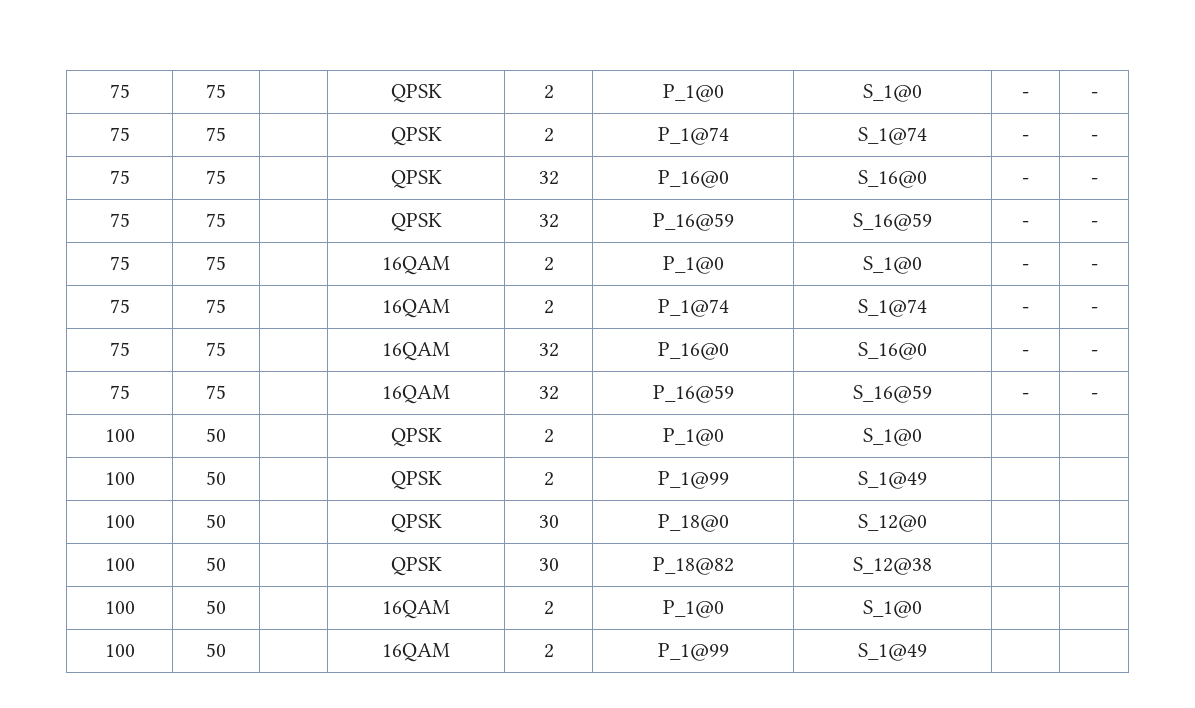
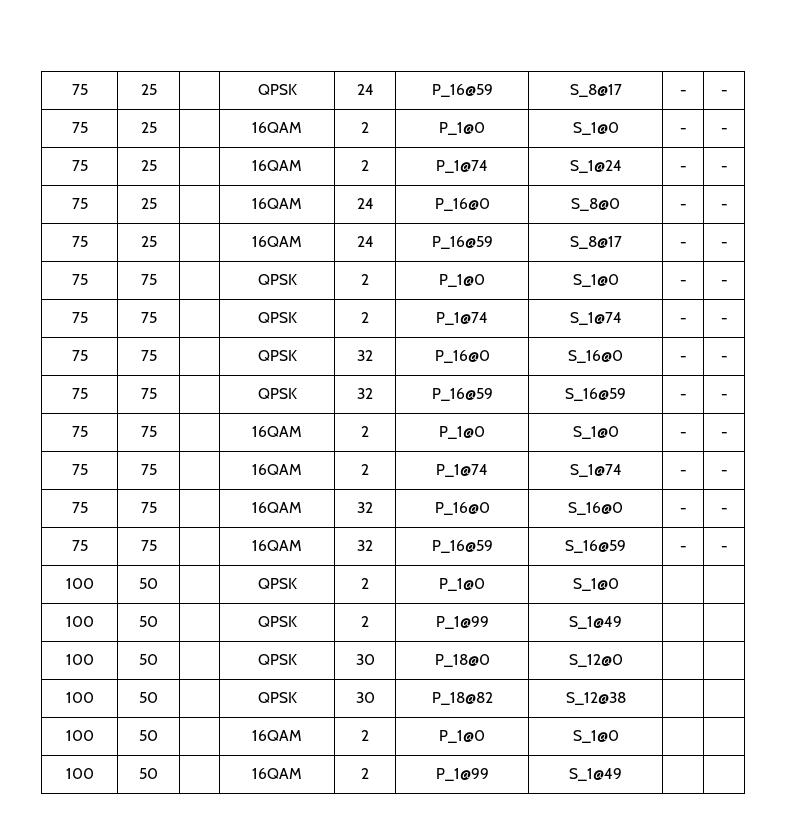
[109,84,130,98] 75 -> [71,84,88,95] [140,84,157,95] [257,84,297,95] [356,84,374,95] [431,84,493,97] [569,84,622,97] [679,90,687,95] [720,90,728,95] [71,122,88,133] [140,122,157,133] [252,122,302,133] [361,122,369,133] [439,122,485,135] [572,122,619,135] [679,128,687,133] [720,128,728,133] [71,160,88,171] [140,160,157,171] [252,160,302,171] [361,160,369,171] [436,160,488,173] [569,160,622,173] [679,166,687,171] [720,166,728,171] [71,198,88,209] [140,198,157,209] [252,198,302,209] [356,198,374,209] [434,198,490,211] [571,198,620,211] [679,204,687,209] [720,204,728,209] [71,236,88,247] [140,236,157,247] [252,236,302,247] [356,236,374,247] [431,236,493,249] [569,236,622,249] [679,242,687,247] [720,242,728,247] [71,274,88,285] 75 | 25 | | QPSK | 24 | P_16@59 | S_8@17 | - | - // 75 | 25 | | 16QAM | 2 | P_1@0 | S_1@0 | - | - // 75 | 25 | | 16QAM | 2 | P_1@74 | S_1@24 | - | - // 75 | 25 | | 16QAM | 24 | P_16@0 | S_8@0 | - | - // 75 | 25 | | 16QAM | 24 | P_16@59 | S_8@17 | - | - // 75

